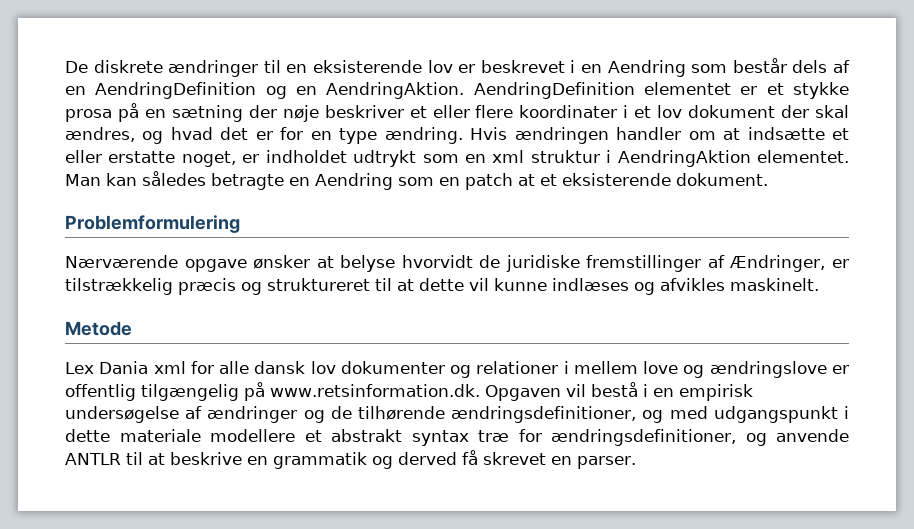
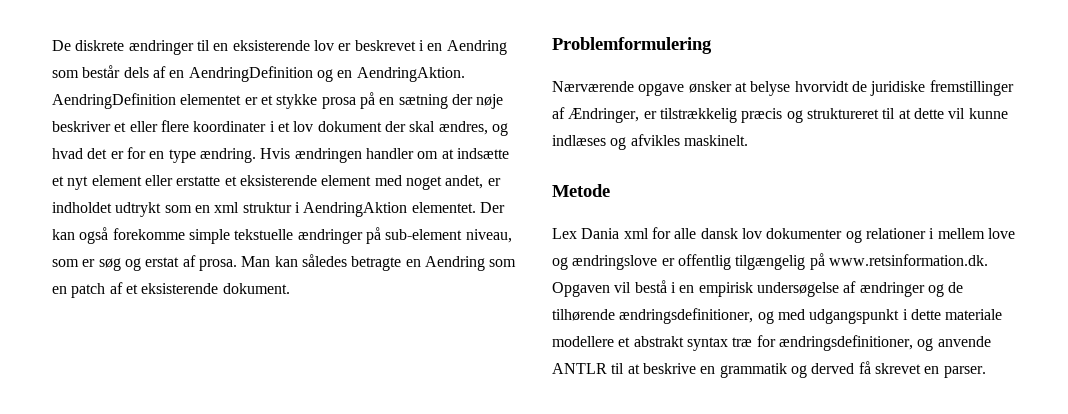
[65,150,236,167] eller erstatte noget, -> [67,175,484,190] nyt element eller erstatte et eksisterende element med noget andet,
(849, 156) none -> [479,202,505,213] [52,227,512,244] [52,255,237,271] Der kan også forekomme simple tekstuelle ændringer på sub-element niveau, som er søg og erstat af prosa.
[518,174,535,186] at -> [109,282,123,294] af

